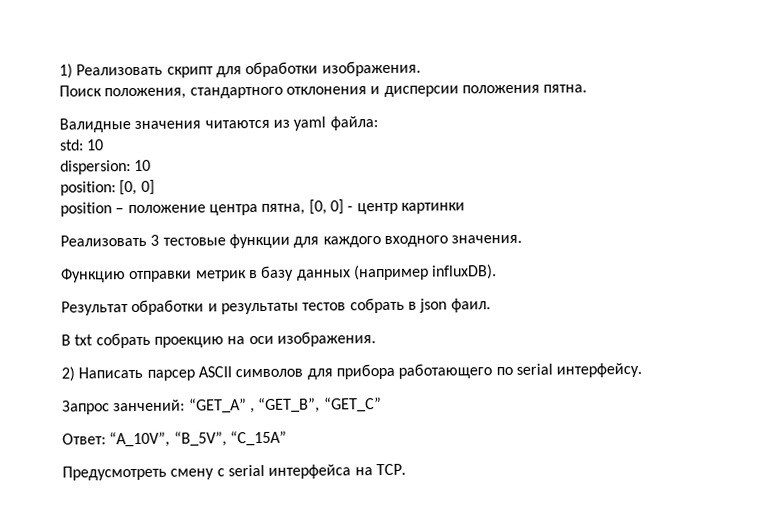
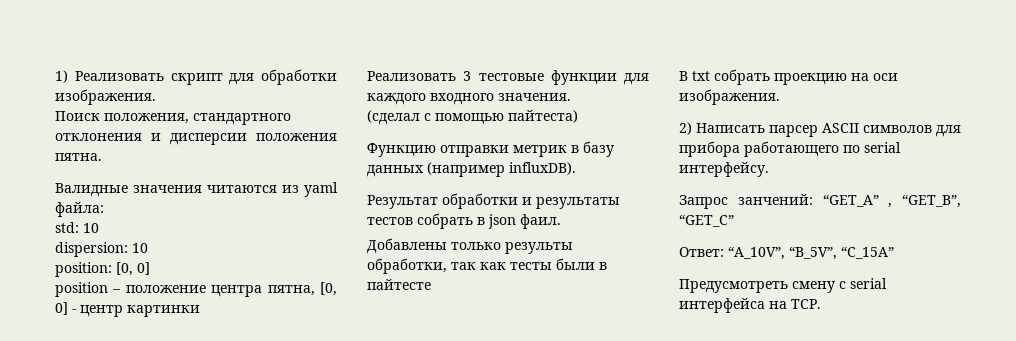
(523, 239) none -> [367,110,578,125] // (сделал с помощью пайтеста)
(491, 305) none -> [367,238,573,254] [367,258,607,274] [367,279,431,290] // Добавлены только результы обработки, так как тесты были в пайтесте

